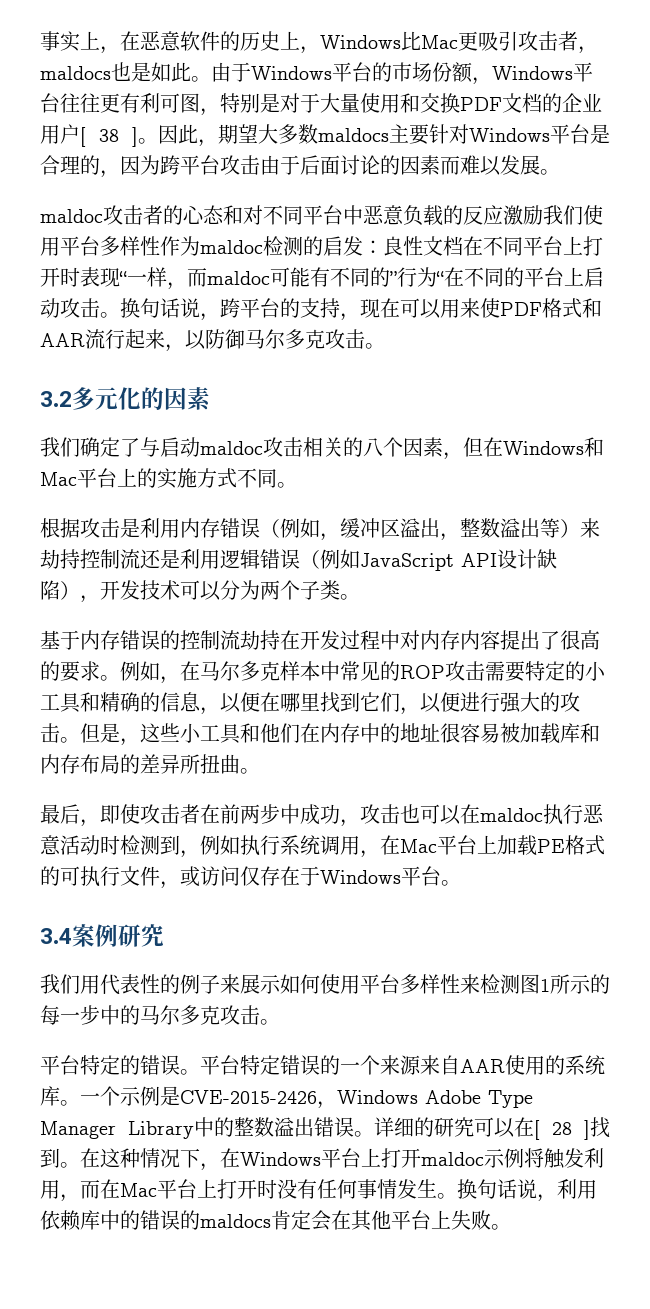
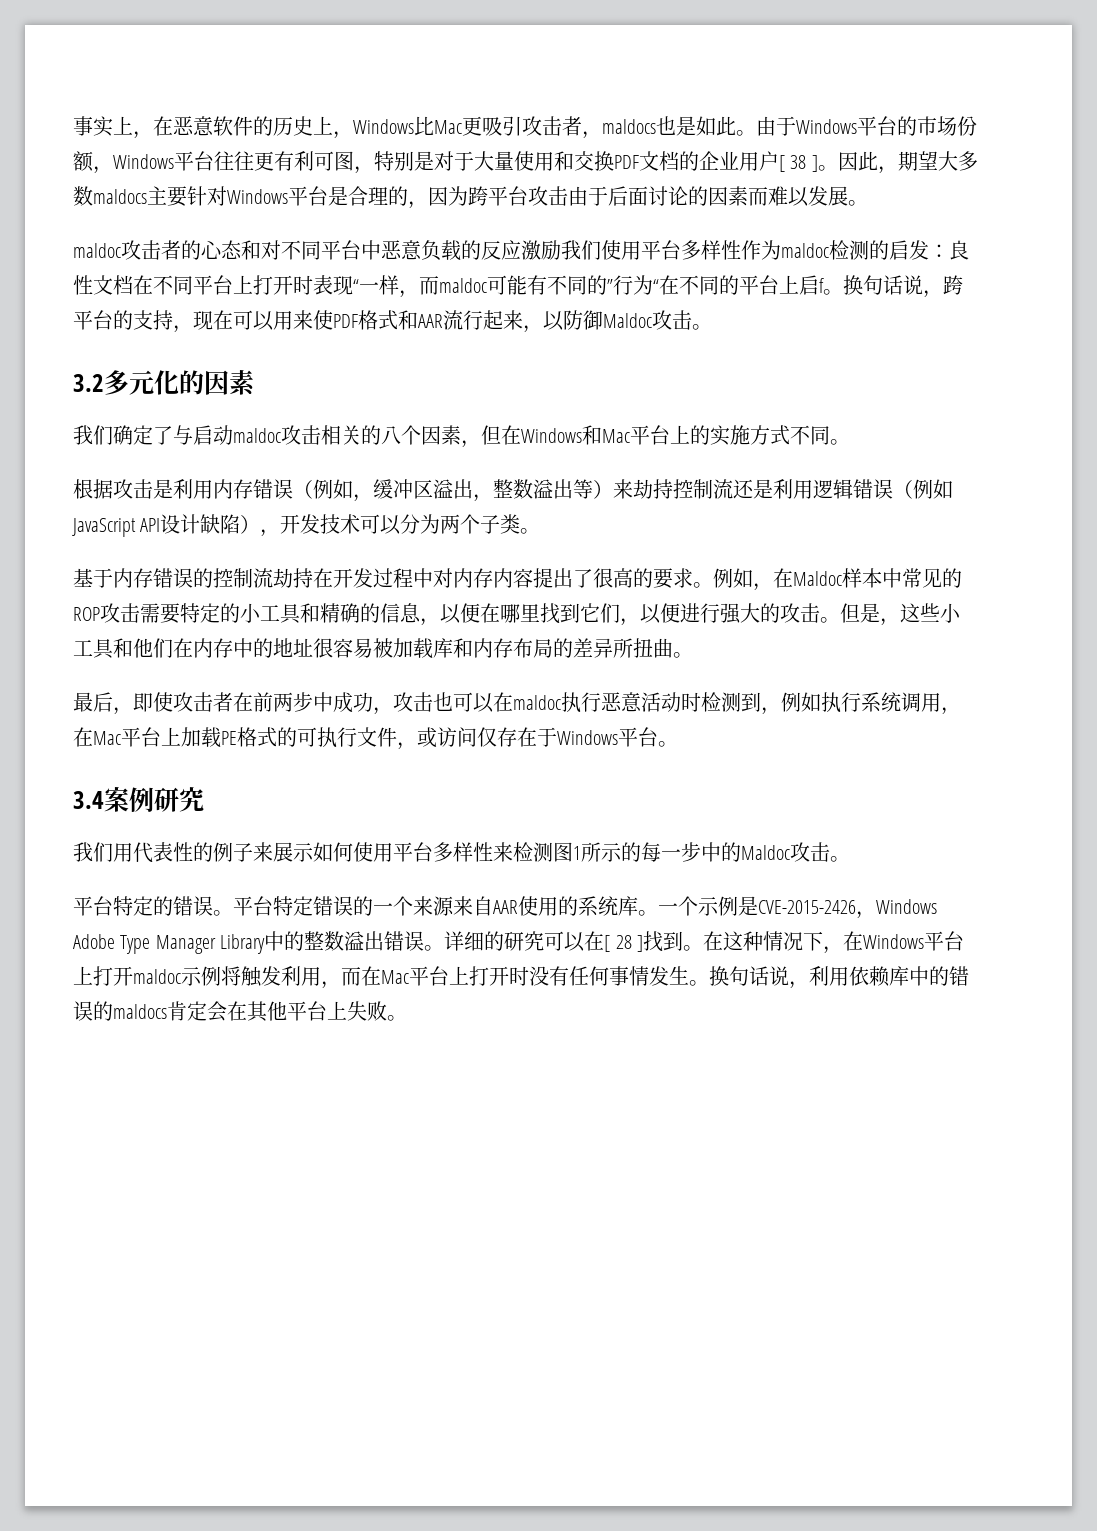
[40,298,100,318] 动攻击 -> [819,278,824,293] f
[245,329,325,349] 马尔多克 -> [603,313,652,328] Maldoc
[200,661,280,681] 马尔多克 -> [793,571,842,586] Maldoc
[140,1005,220,1025] 马尔多克 -> [741,845,790,860] Maldoc

